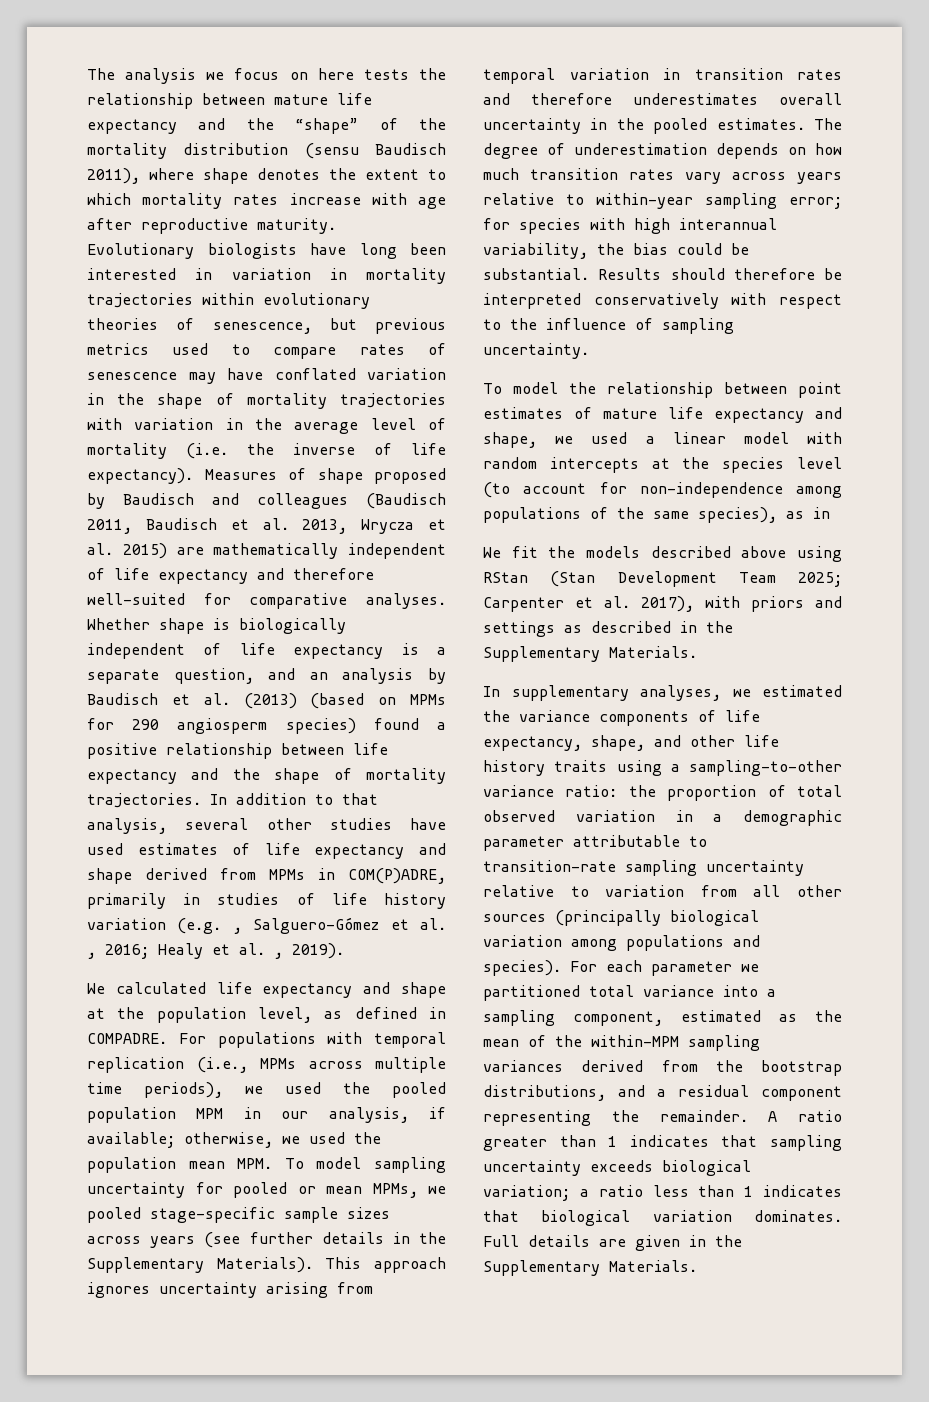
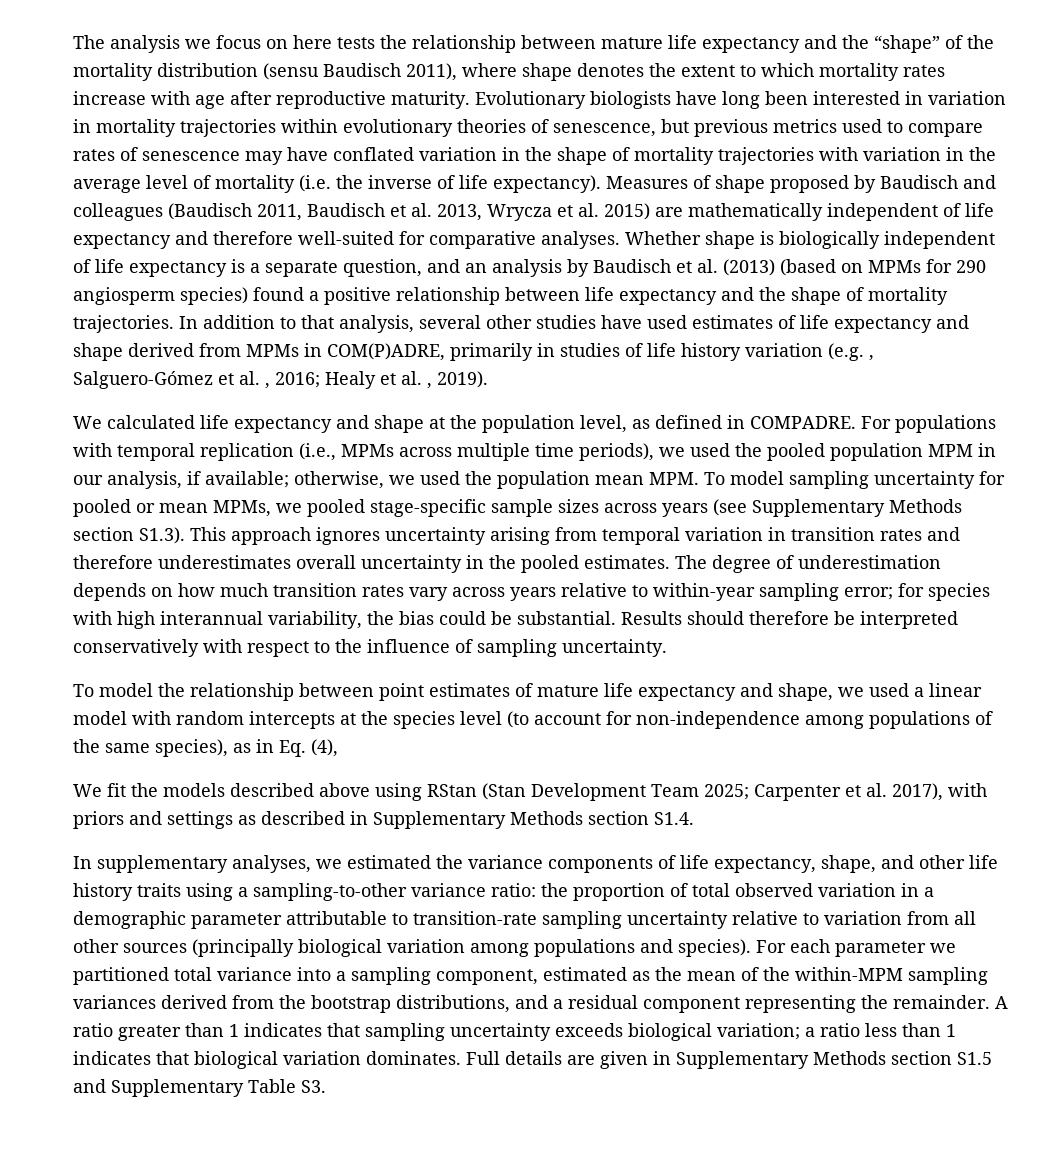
[249,1232,446,1244] [87,1257,313,1273] further details in the Supplementary Materials). -> [752,499,962,517] [73,527,185,544] Supplementary Methods section S1.3).
(830, 513) none -> [279,739,338,757] Eq. (4),
[706,621,733,633] [483,646,697,662] the Supplementary Materials. -> [373,811,694,829] Supplementary Methods section S1.4.
[715,1235,742,1247] [483,1260,697,1276] the Supplementary Materials. -> [676,1051,992,1069] [73,1079,326,1097] Supplementary Methods section S1.5 and Supplementary Table S3.

